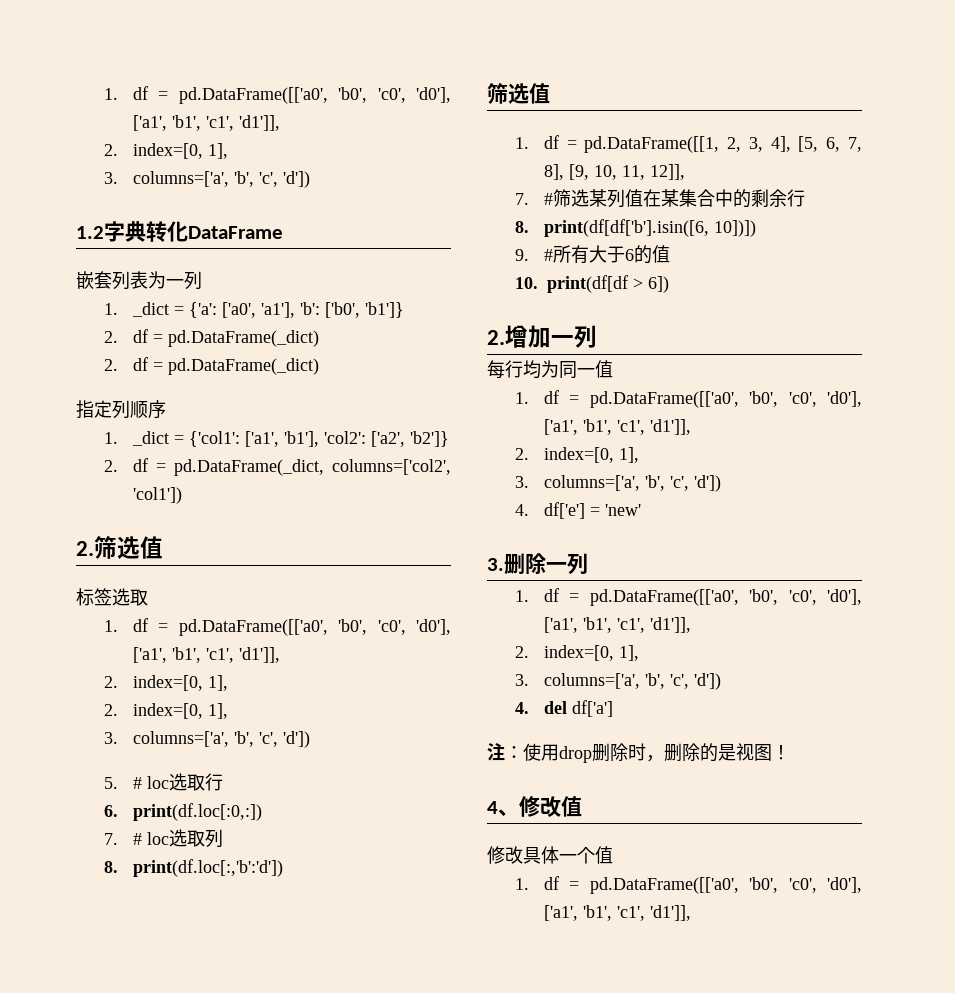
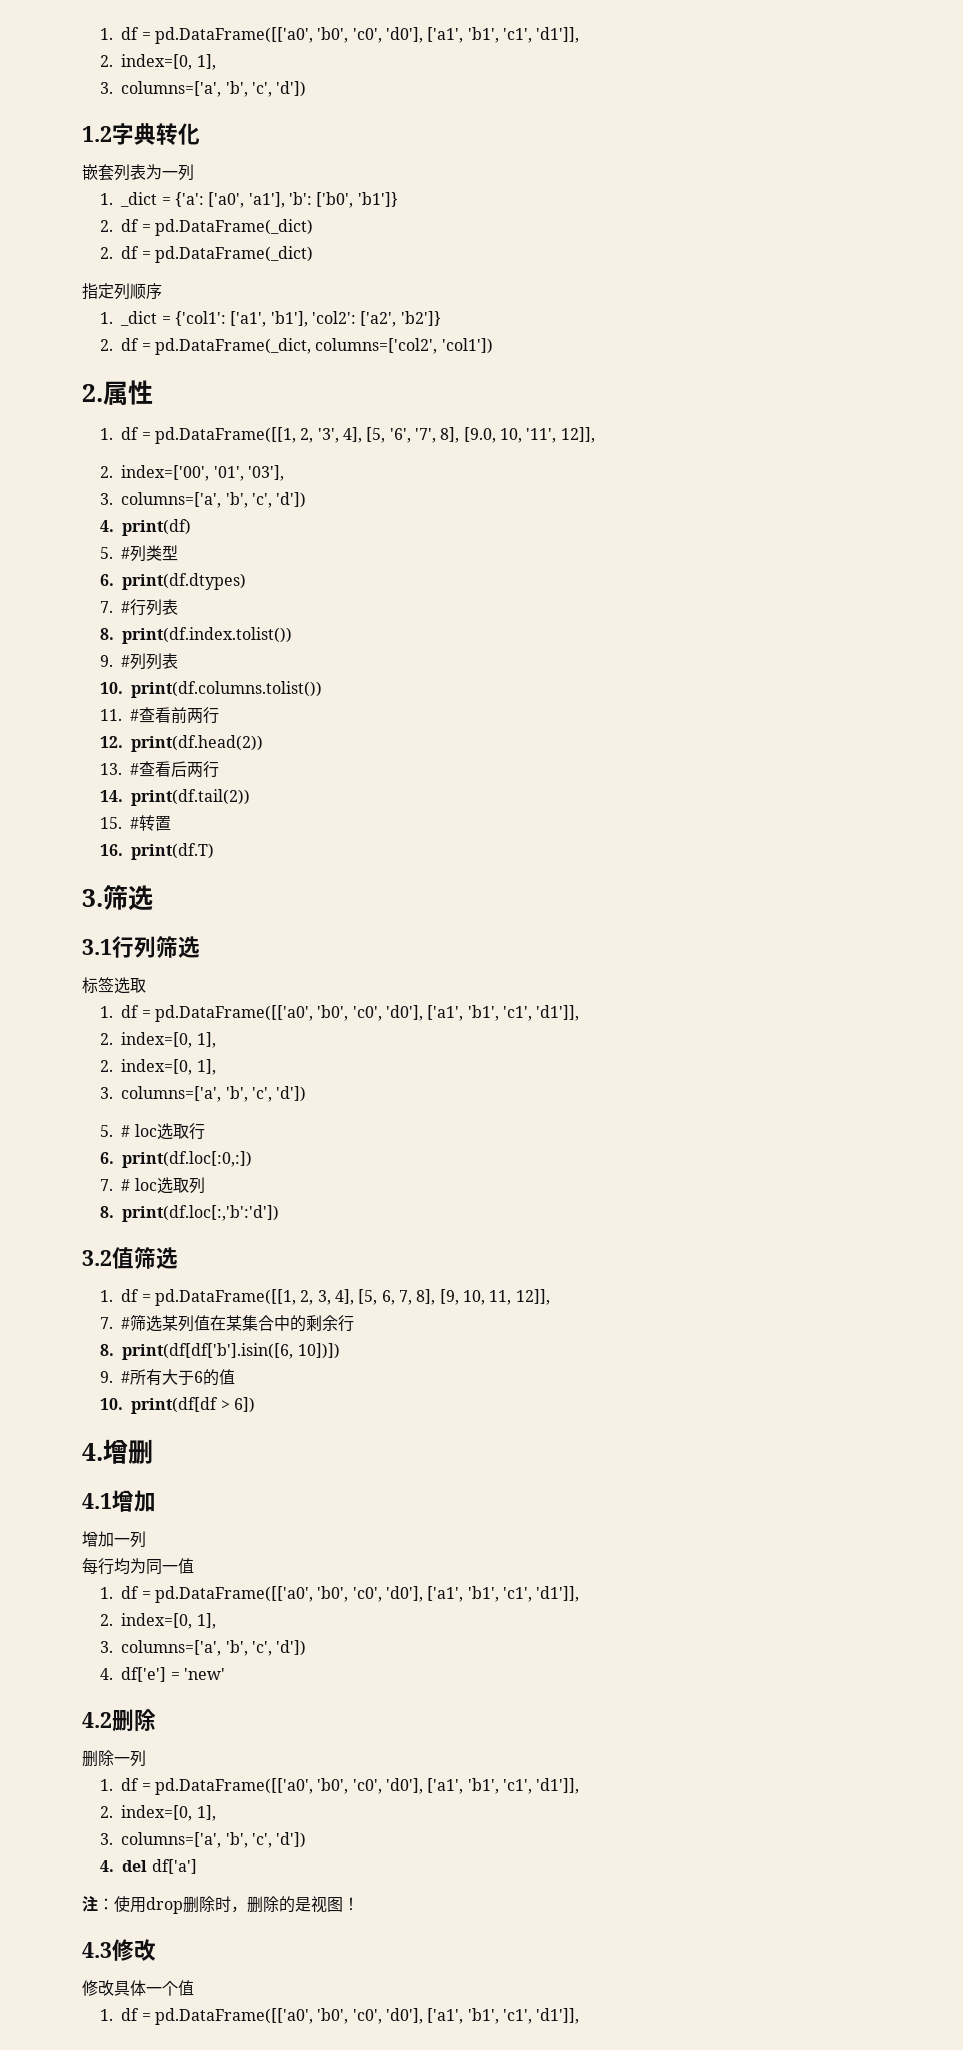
[188,226,283,239] DataFrame -> (200, 134) none
[94,536,163,559] 筛选值 -> [103,380,153,405] [100,427,595,444] [100,465,284,481] [100,492,307,508] [100,519,192,536] [100,545,179,562] [100,573,247,590] [100,599,179,616] [100,627,293,644] [100,653,179,670] [100,681,323,698] [100,707,220,724] [100,735,264,752] [100,761,220,778] [100,789,251,806] [100,815,172,831] [100,843,215,860] [82,885,153,911] [82,936,200,958] 属性 // 1. df = pd.DataFrame([[1, 2, '3', 4], [5, '6', '7', 8], [9.0, 10, '11', 12]], // 2. index=['00', '01', '03'], // 3. columns=['a', 'b', 'c', 'd']) // 4. print(df) // 5. #列类型 // 6. print(df.dtypes) // 7. #行列表 // 8. print(df.index.tolist()) // 9. #列列表 // 10. print(df.columns.tolist()) // 11. #查看前两行 // 12. print(df.head(2)) // 13. #查看后两行 // 14. print(df.tail(2)) // 15. #转置 // 16. print(df.T) // 3.筛选 // 3.1行列筛选
[487,83,550,104] 筛选值 -> [82,1247,178,1269] 3.2值筛选
[487,330,505,345] 2. -> [82,1439,153,1464] [82,1490,156,1512] 4.增删 // 4.1增加 //
[487,558,504,571] 3. -> [82,1709,156,1732] 4.2删除 //
[487,796,582,817] 4、修改值 -> [82,1939,156,1961] 4.3修改

